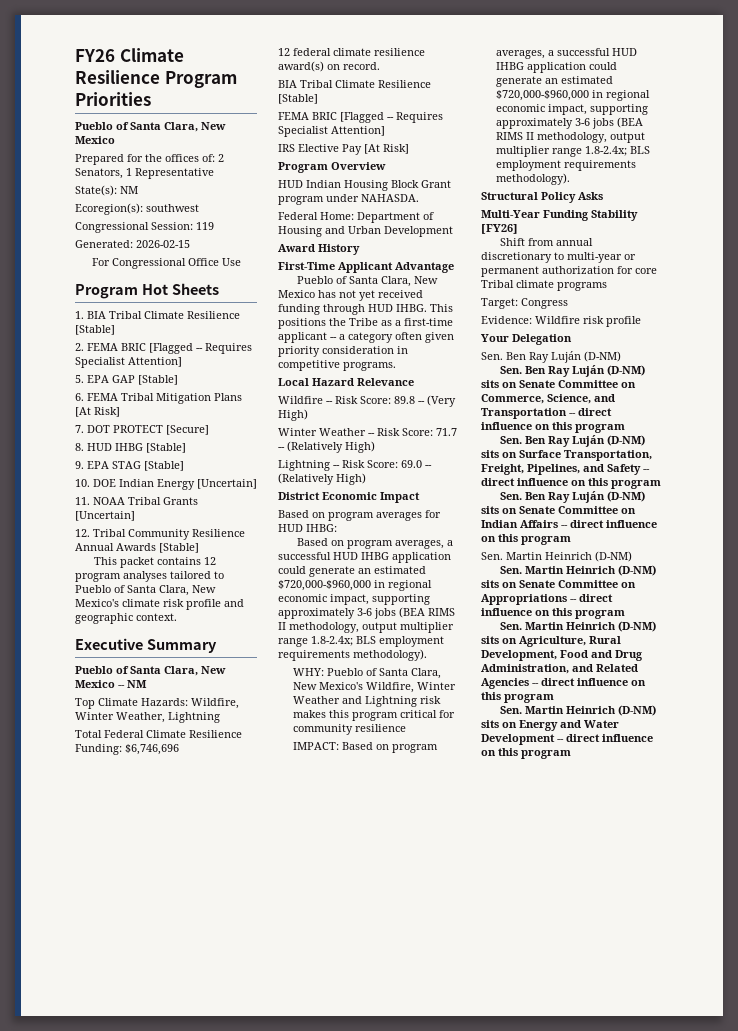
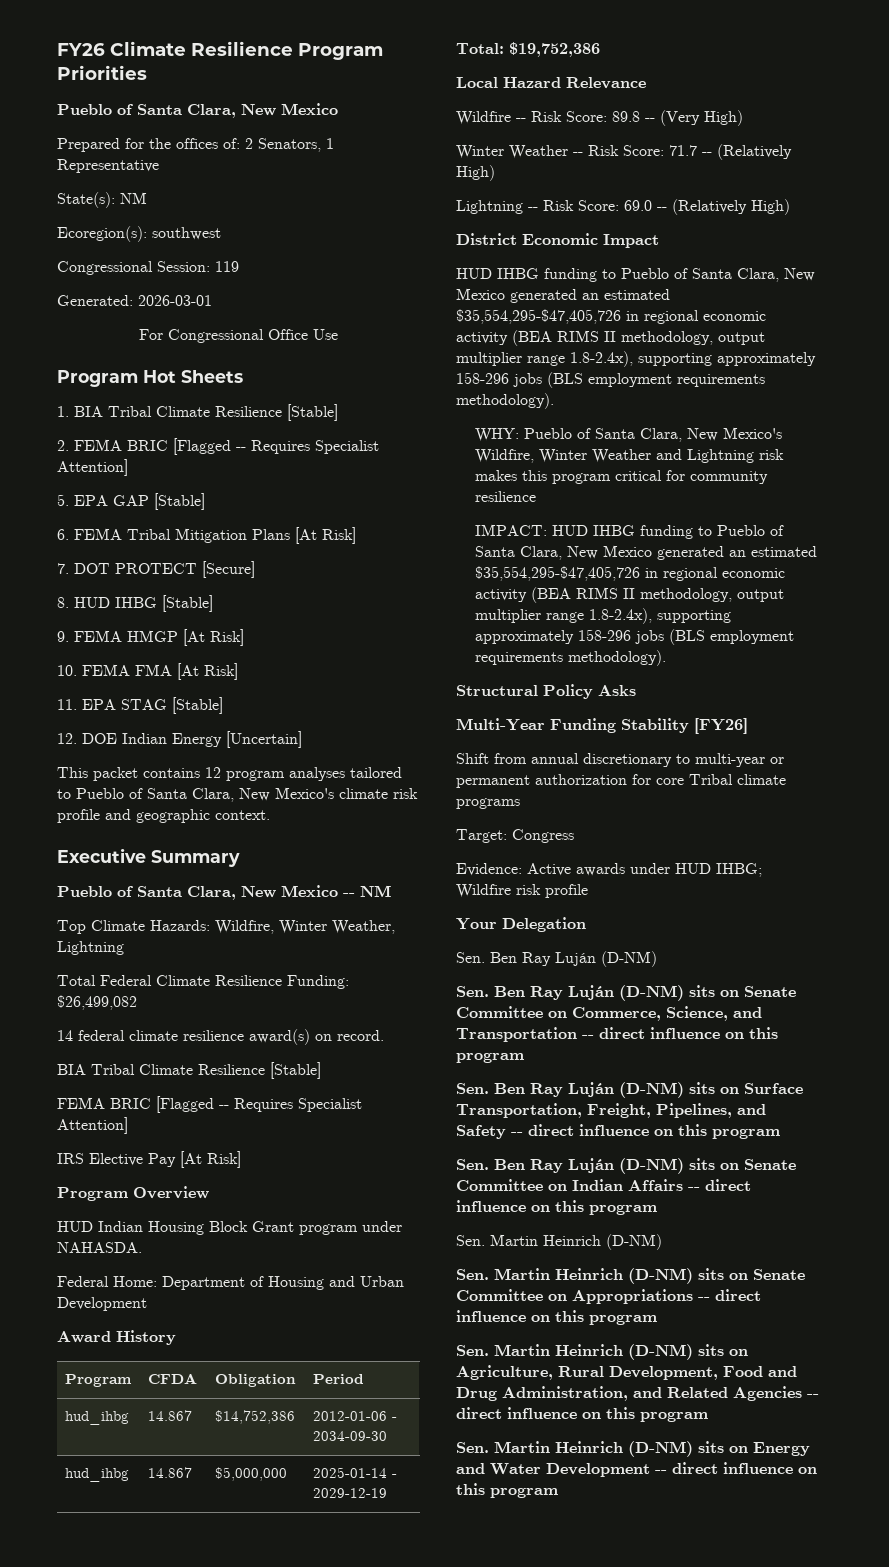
[136,240,190,248] 2026-02-15 -> [138,295,212,306] 2026-03-01
(84, 465) none -> [74,629,244,646] [57,663,238,680] [57,699,77,710] FEMA HMGP [At Risk] // 10. FEMA FMA [At Risk] // 11.
[75,479,90,487] 10. -> [57,733,77,744] 12.
[75,497,198,505] [75,511,135,521] [75,529,245,540] [75,543,199,553] // 11. NOAA Tribal Grants [Uncertain] // 12. Tribal Community Resilience Annual Awards [Stable] -> (302, 739) none
[125,744,179,755] [278,48,290,56] $6,746,696 // 12 -> [57,995,137,1010] [57,1030,73,1041] $26,499,082 // 14
[278,262,454,273] [296,276,438,287] [278,290,423,301] [278,304,453,315] [278,318,453,329] [278,332,454,343] [278,346,408,357] [278,360,396,371] // First-Time Applicant Advantage // Pueblo of Santa Clara, New Mexico has not yet received funding through HUD IHBG. This positions the Tribe as a first-time applicant -- a category often given priority consideration in competitive programs. -> [65,1374,133,1387] [148,1373,198,1384] [215,1374,297,1387] [313,1374,365,1384] [65,1411,130,1425] [148,1410,193,1421] [215,1410,296,1424] [313,1411,398,1421] [313,1431,388,1441] [65,1468,130,1482] [148,1467,193,1478] [215,1467,288,1481] [313,1467,398,1478] [313,1488,388,1498] [456,42,600,57] // Program | CFDA | Obligation | Period // hud_ihbg | 14.867 | $14,752,386 | 2012-01-06 - 2034-09-30 // hud_ihbg | 14.867 | $5,000,000 | 2025-01-14 - 2029-12-19 // Total: $19,752,386
[278,510,441,521] [278,524,337,532] [296,538,453,549] [278,552,451,563] [278,566,426,577] [278,580,432,591] [278,594,430,605] [278,607,455,619] [278,622,454,633] [278,636,376,647] Based on program averages for HUD IHBG: // Based on program averages, a successful HUD IHBG application could generate an estimated $720,000-$960,000 in regional economic impact, supporting approximately 3-6 jobs (BEA RIMS II methodology, output multiplier range 1.8-2.4x; BLS -> [456,268,815,282] [456,288,670,303] [456,309,766,324] [456,330,765,346] [456,351,816,367] [456,372,583,388] HUD IHBG funding to Pueblo of Santa Clara, New Mexico generated an estimated $35,554,295-$47,405,726 in regional economic activity (BEA RIMS II methodology, output multiplier range 1.8-2.4x), supporting approximately 158-296 jobs (BLS
[342,742,439,753] [496,48,638,59] [496,62,618,73] [496,76,614,87] [496,90,651,101] [496,104,649,115] [496,117,644,129] [496,132,646,143] [496,146,651,157] Based on program averages, a successful HUD IHBG application could generate an estimated $720,000-$960,000 in regional economic impact, supporting approximately 3-6 jobs (BEA RIMS II methodology, output multiplier range 1.8-2.4x; BLS -> [551,525,784,539] [474,545,817,560] [474,566,785,581] [474,587,784,603] [474,608,731,624] [474,629,705,645] HUD IHBG funding to Pueblo of Santa Clara, New Mexico generated an estimated $35,554,295-$47,405,726 in regional economic activity (BEA RIMS II methodology, output multiplier range 1.8-2.4x), supporting approximately 158-296 jobs (BLS
(532, 320) none -> [527,863,762,877] Active awards under HUD IHBG;

